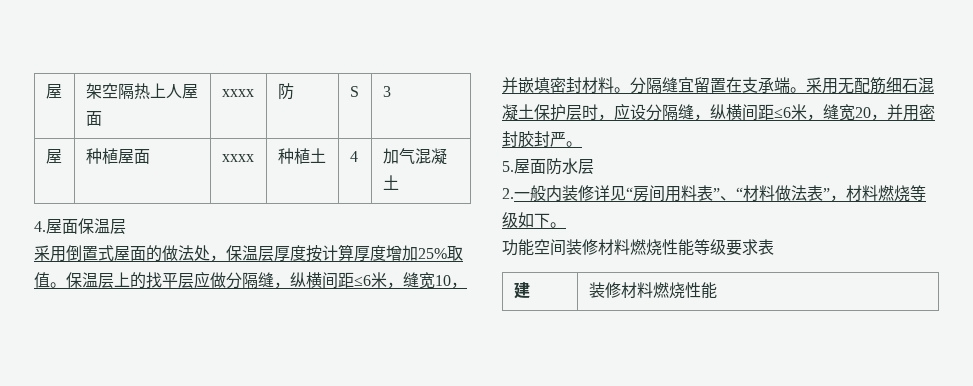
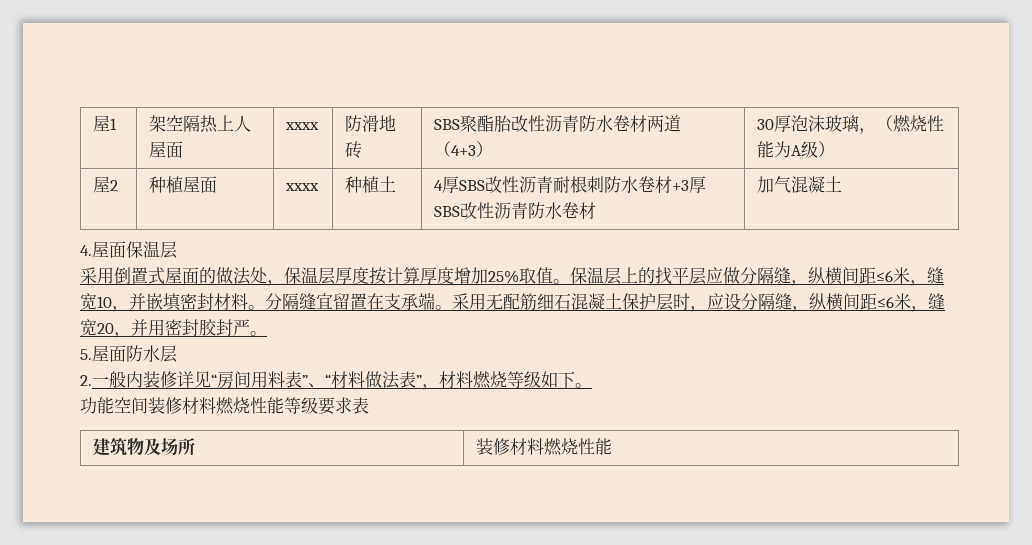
[45,84,62,99] 屋 -> [93,115,118,132] 屋1
[349,86,359,97] [382,86,391,97] [45,149,62,164] | S | 3 // 屋 -> [362,115,397,132] [345,141,363,159] [434,115,682,133] [434,141,494,157] [757,115,945,134] [757,141,836,158] [93,176,119,193] 滑地砖 | SBS聚酯胎改性沥青防水卷材两道（4+3） | 30厚泡沫玻璃，（燃烧性能为A级） // 屋2
(358, 156) none -> [442,176,707,194] [434,202,597,220] 厚SBS改性沥青耐根刺防水卷材+3厚SBS改性沥青防水卷材
(530, 290) none -> [110,438,196,456] 筑物及场所

